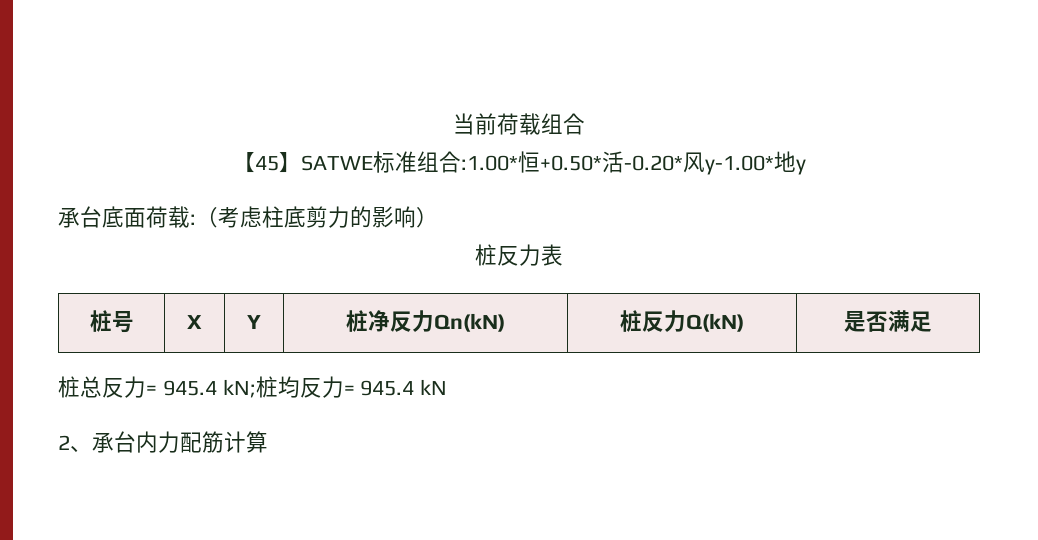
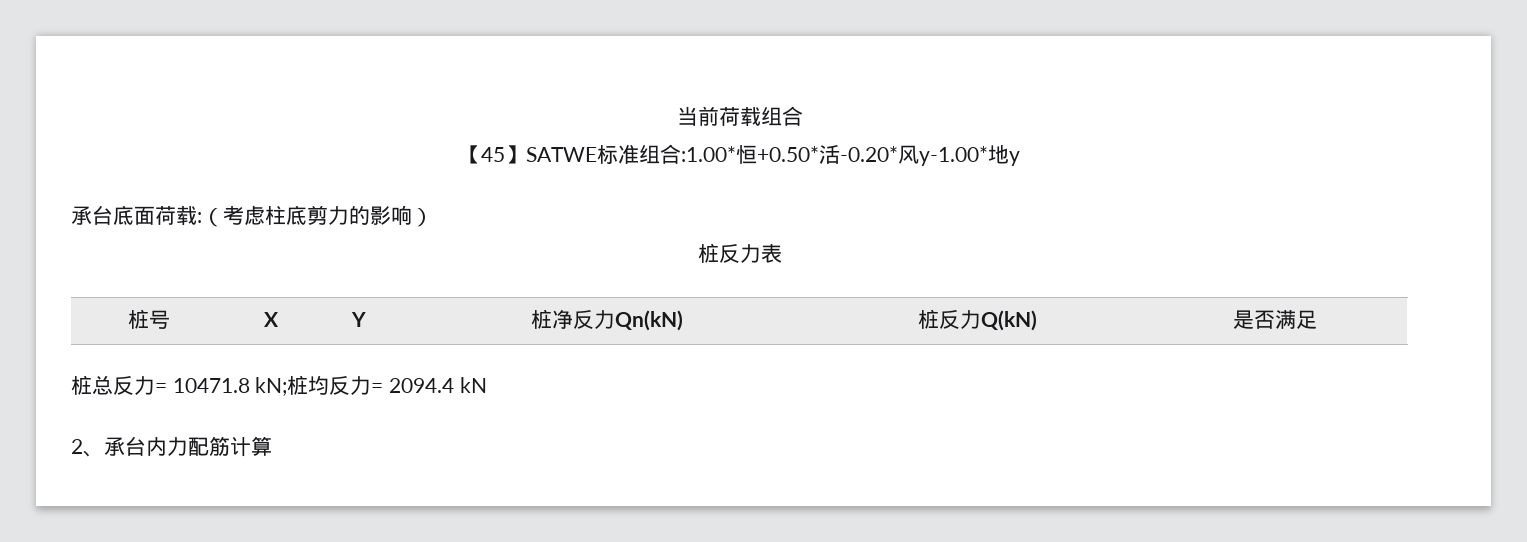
[162,380,217,396] 945.4 -> [172,378,250,393] 10471.8
[360,380,415,396] 945.4 -> [389,378,455,393] 2094.4

